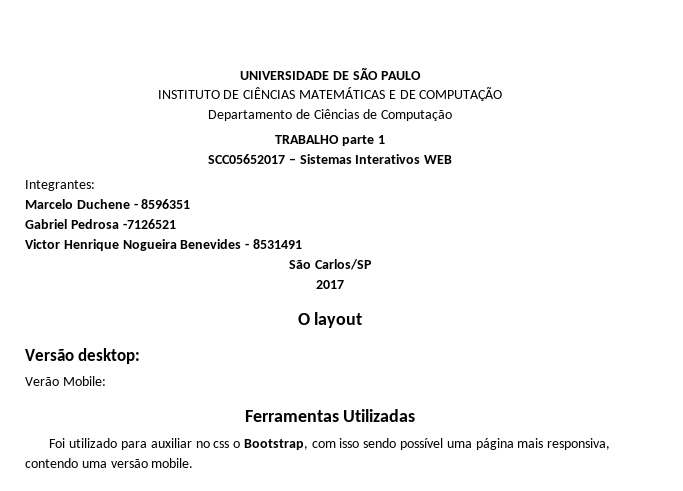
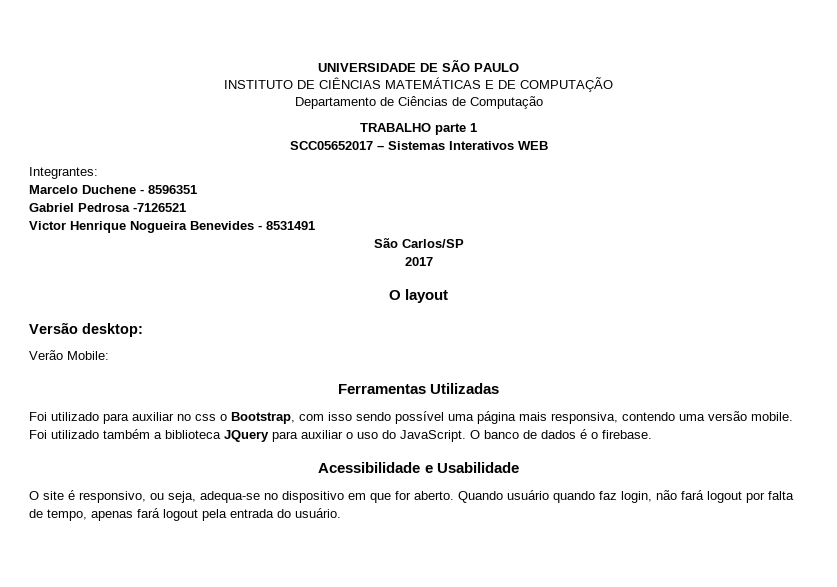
(194, 463) none -> [29,429,652,442] [318,462,519,473] [29,490,794,503] [29,508,341,521] Foi utilizado também a biblioteca JQuery para auxiliar o uso do JavaScript. O banco de dados é o firebase. // Acessibilidade e Usabilidade // O site é responsivo, ou seja, adequa-se no dispositivo em que for aberto. Quando usuário quando faz login, não fará logout por falta de tempo, apenas fará logout pela entrada do usuário.

